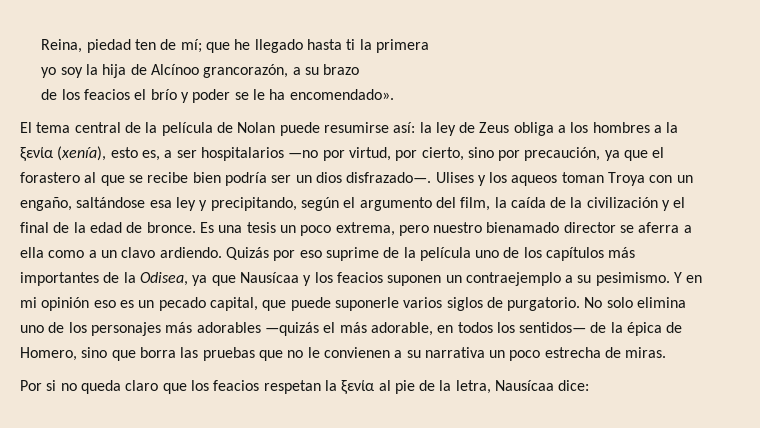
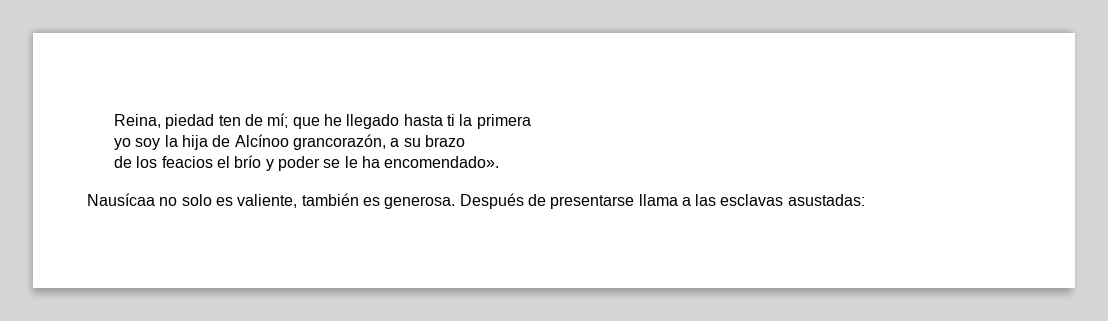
[20,122,679,136] [20,146,665,162] [20,172,693,186] [20,197,686,211] [20,222,692,236] [20,247,636,261] [20,272,703,286] [20,297,687,311] [20,322,683,336] [20,347,667,361] [20,380,590,395] El tema central de la película de Nolan puede resumirse así: la ley de Zeus obliga a los hombres a la ξενία (xenía), esto es, a ser hospitalarios —no por virtud, por cierto, sino por precaución, ya que el forastero al que se recibe bien podría ser un dios disfrazado—. Ulises y los aqueos toman Troya con un engaño, saltándose esa ley y precipitando, según el argumento del film, la caída de la civilización y el final de la edad de bronce. Es una tesis un poco extrema, pero nuestro bienamado director se aferra a ella como a un clavo ardiendo. Quizás por eso suprime de la película uno de los capítulos más importantes de la Odisea, ya que Nausícaa y los feacios suponen un contraejemplo a su pesimismo. Y en mi opinión eso es un pecado capital, que puede suponerle varios siglos de purgatorio. No solo elimina uno de los personajes más adorables —quizás el más adorable, en todos los sentidos— de la épica de Homero, sino que borra las pruebas que no le convienen a su narrativa un poco estrecha de miras. // Por si no queda claro que los feacios respetan la ξενία al pie de la letra, Nausícaa dice: -> [87,193,865,209] Nausícaa no solo es valiente, también es generosa. Después de presentarse llama a las esclavas asustadas:

